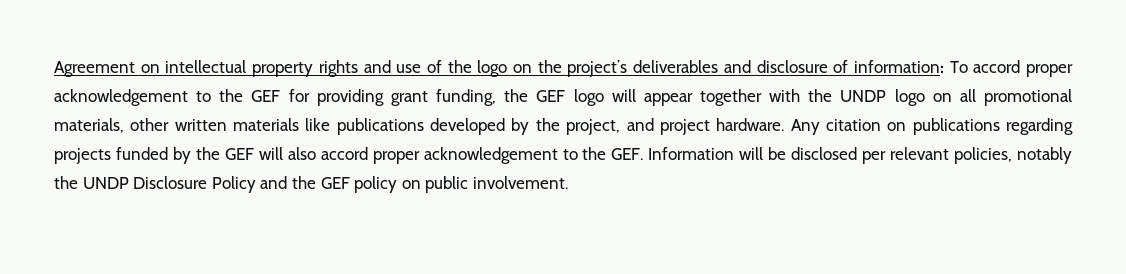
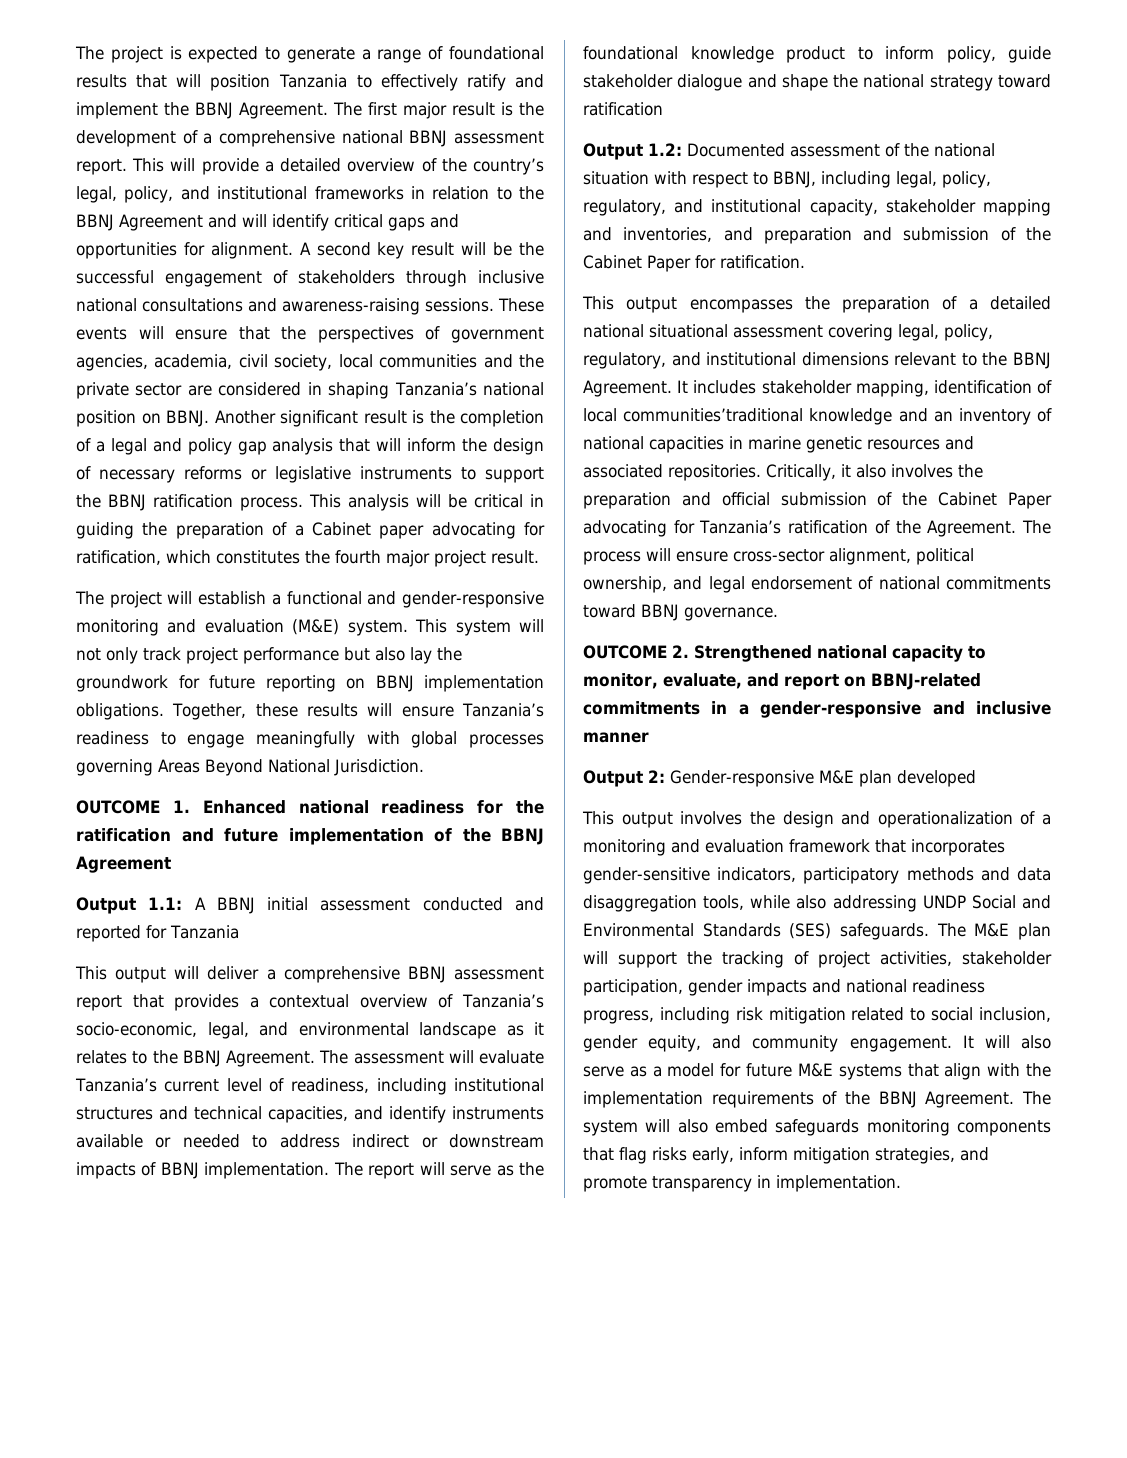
[54,60,1074,77] [54,89,1072,106] [54,118,1074,135] [54,147,1072,164] [54,176,568,193] Agreement on intellectual property rights and use of the logo on the project’s deliverables and disclosure of information: To accord proper acknowledgement to the GEF for providing grant funding, the GEF logo will appear together with the UNDP logo on all promotional materials, other written materials like publications developed by the project, and project hardware. Any citation on publications regarding projects funded by the GEF will also accord proper acknowledgement to the GEF. Information will be disclosed per relevant policies, notably the UNDP Disclosure Policy and the GEF policy on public involvement. -> [75,46,544,63] [76,74,544,91] [76,102,544,119] [76,130,544,147] [76,158,544,175] [76,186,544,203] [76,214,459,231] [76,242,545,259] [76,270,544,287] [76,298,544,315] [76,326,544,343] [76,354,544,371] [76,382,544,399] [76,410,544,427] [76,438,545,455] [76,466,544,483] [76,494,544,511] [76,522,545,539] [76,550,539,567] [75,591,545,608] [76,619,544,636] [76,647,462,664] [76,675,544,692] [76,703,545,720] [76,731,544,748] [76,759,424,776] [76,800,544,814] [76,828,544,845] [76,856,171,873] [76,897,544,914] [76,925,239,942] [75,966,544,983] [76,994,545,1011] [76,1022,544,1039] [76,1050,544,1067] [75,1078,544,1095] [76,1106,544,1123] [76,1134,544,1148] [76,1162,544,1179] [583,46,1051,63] [583,74,1051,91] [583,102,663,116] [583,143,995,160] [583,171,991,188] [583,199,1051,216] [583,227,1051,244] [583,255,805,272] [582,296,1051,313] [583,324,993,341] [583,352,1051,369] [583,380,1052,397] [583,408,1052,425] [583,436,974,453] [583,464,983,481] [583,492,1052,509] [583,520,1051,537] [583,548,974,565] [583,576,1051,593] [583,604,778,621] [583,645,986,662] [583,673,981,690] [583,701,1051,718] [583,732,649,743] [583,770,976,787] [582,811,1051,828] [583,839,1005,856] [583,867,1051,884] [583,895,1051,912] [583,923,1051,940] [583,951,1052,968] [583,979,985,996] [583,1007,1051,1024] [583,1035,1051,1052] [583,1063,1051,1080] [583,1091,1051,1108] [583,1119,1051,1136] [583,1147,989,1164] [583,1175,901,1192] The project is expected to generate a range of foundational results that will position Tanzania to effectively ratify and implement the BBNJ Agreement. The first major result is the development of a comprehensive national BBNJ assessment report. This will provide a detailed overview of the country’s legal, policy, and institutional frameworks in relation to the BBNJ Agreement and will identify critical gaps and opportunities for alignment. A second key result will be the successful engagement of stakeholders through inclusive national consultations and awareness-raising sessions. These events will ensure that the perspectives of government agencies, academia, civil society, local communities and the private sector are considered in shaping Tanzania’s national position on BBNJ. Another significant result is the completion of a legal and policy gap analysis that will inform the design of necessary reforms or legislative instruments to support the BBNJ ratification process. This analysis will be critical in guiding the preparation of a Cabinet paper advocating for ratification, which constitutes the fourth major project result. // The project will establish a functional and gender-responsive monitoring and evaluation (M&E) system. This system will not only track project performance but also lay the groundwork for future reporting on BBNJ implementation obligations. Together, these results will ensure Tanzania’s readiness to engage meaningfully with global processes governing Areas Beyond National Jurisdiction. // OUTCOME 1. Enhanced national readiness for the ratification and future implementation of the BBNJ Agreement // Output 1.1: A BBNJ initial assessment conducted and reported for Tanzania // This output will deliver a comprehensive BBNJ assessment report that provides a contextual overview of Tanzania’s socio-economic, legal, and environmental landscape as it relates to the BBNJ Agreement. The assessment will evaluate Tanzania’s current level of readiness, including institutional structures and technical capacities, and identify instruments available or needed to address indirect or downstream impacts of BBNJ implementation. The report will serve as the foundational knowledge product to inform policy, guide stakeholder dialogue and shape the national strategy toward ratification // Output 1.2: Documented assessment of the national situation with respect to BBNJ, including legal, policy, regulatory, and institutional capacity, stakeholder mapping and inventories, and preparation and submission of the Cabinet Paper for ratification. // This output encompasses the preparation of a detailed national situational assessment covering legal, policy, regulatory, and institutional dimensions relevant to the BBNJ Agreement. It includes stakeholder mapping, identification of local communities’traditional knowledge and an inventory of national capacities in marine genetic resources and associated repositories. Critically, it also involves the preparation and official submission of the Cabinet Paper advocating for Tanzania’s ratification of the Agreement. The process will ensure cross-sector alignment, political ownership, and legal endorsement of national commitments toward BBNJ governance. // OUTCOME 2. Strengthened national capacity to monitor, evaluate, and report on BBNJ-related commitments in a gender-responsive and inclusive manner // Output 2: Gender-responsive M&E plan developed // This output involves the design and operationalization of a monitoring and evaluation framework that incorporates gender-sensitive indicators, participatory methods and data disaggregation tools, while also addressing UNDP Social and Environmental Standards (SES) safeguards. The M&E plan will support the tracking of project activities, stakeholder participation, gender impacts and national readiness progress, including risk mitigation related to social inclusion, gender equity, and community engagement. It will also serve as a model for future M&E systems that align with the implementation requirements of the BBNJ Agreement. The system will also embed safeguards monitoring components that flag risks early, inform mitigation strategies, and promote transparency in implementation.

